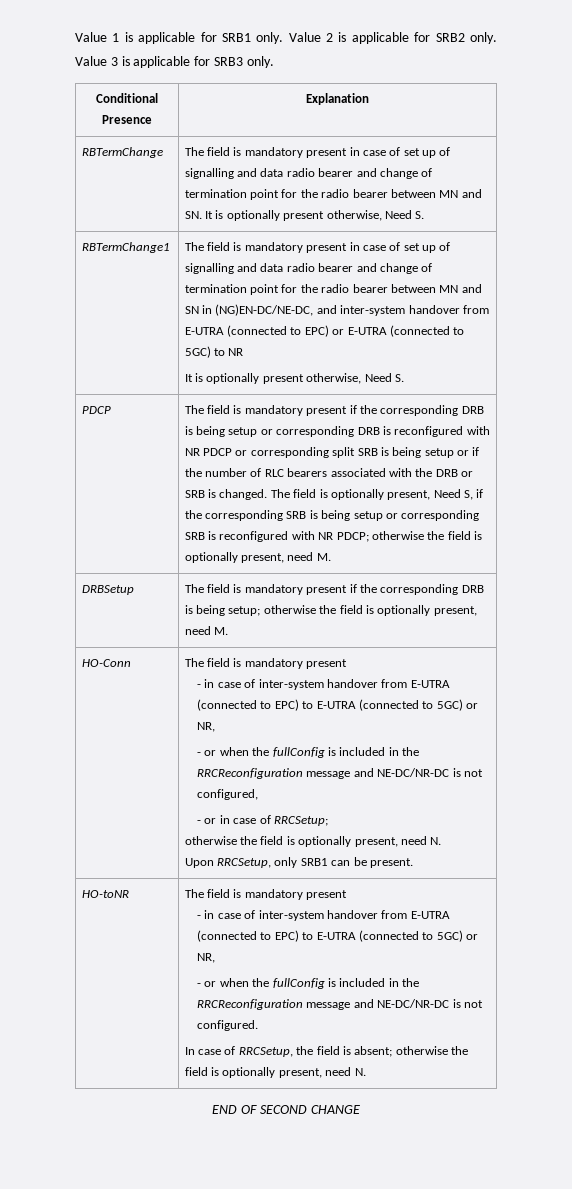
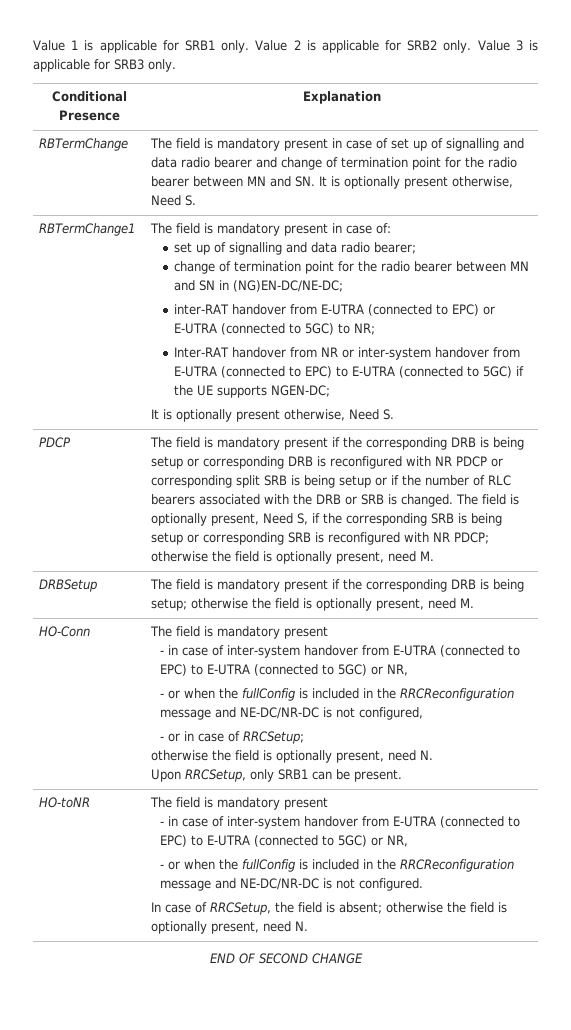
[389,242,451,253] [184,263,377,274] of set up of signalling and data radio bearer and -> [376,223,392,234] [174,242,417,255] of: // set up of signalling and data radio bearer; //
[215,304,406,316] (NG)EN-DC/NE-DC, and inter-system -> [233,280,344,292] [174,304,230,315] (NG)EN-DC/NE-DC; // inter-RAT
[228,348,244,356] NR -> [354,323,376,335] [174,347,521,360] [174,366,525,378] [174,385,331,398] NR; // Inter-RAT handover from NR or inter-system handover from E-UTRA (connected to EPC) to E-UTRA (connected to 5GC) if the UE supports NGEN-DC;

